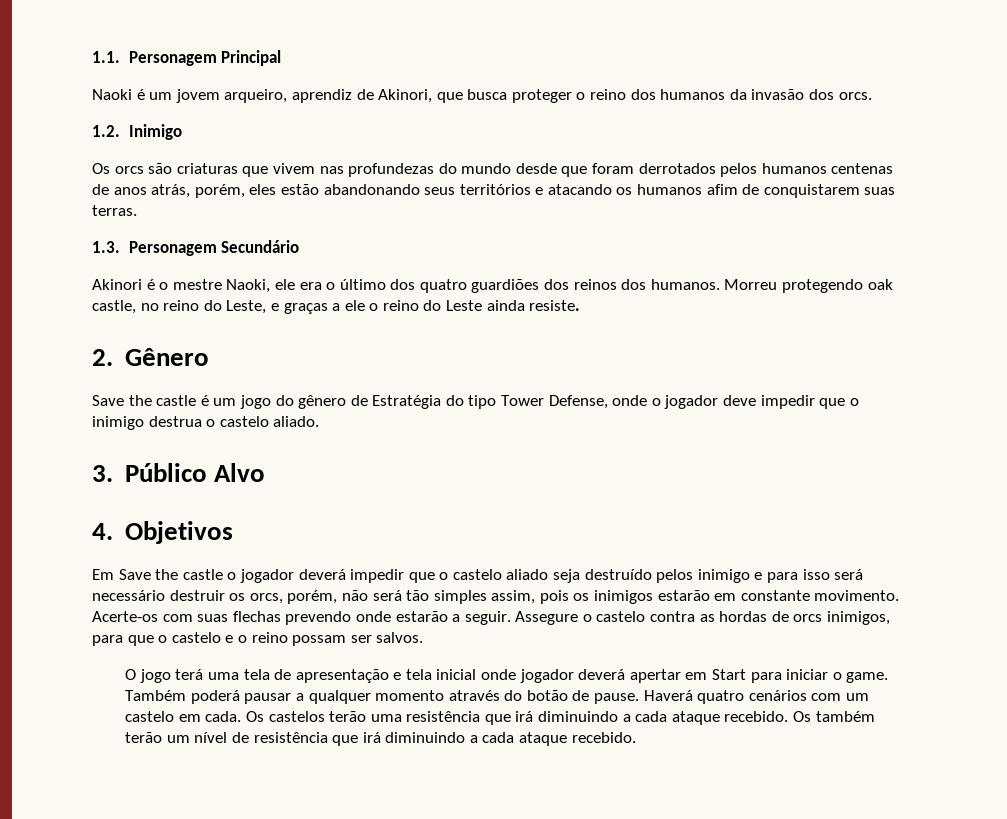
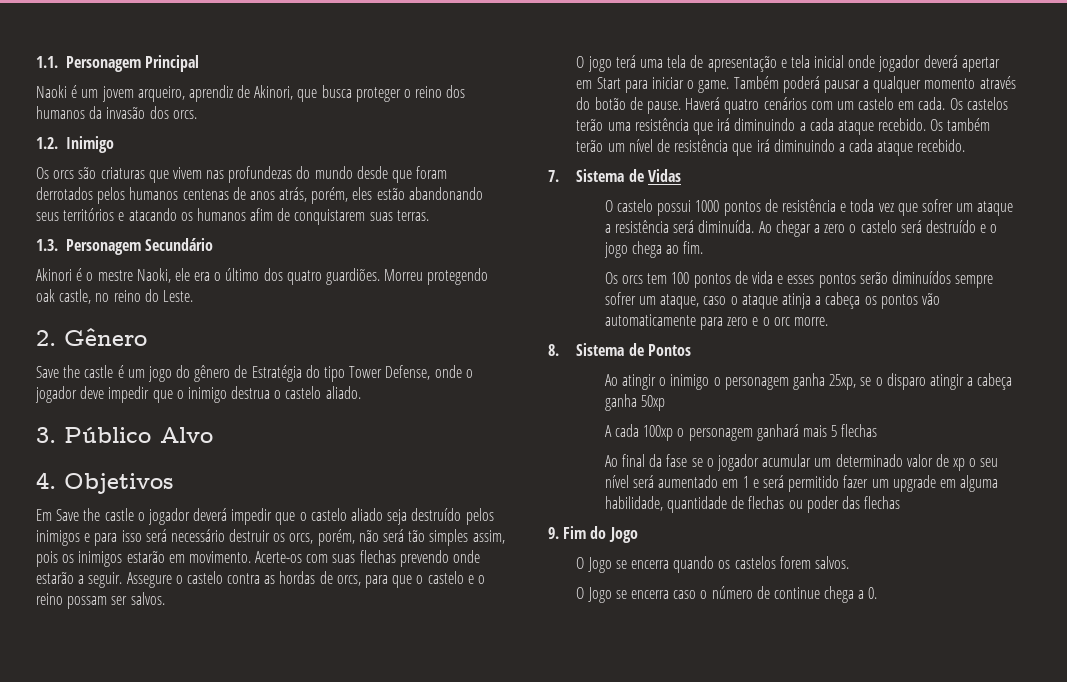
[471,279,720,293] guardiões dos reinos dos humanos. -> [326,268,381,285] guardiões.
[226,300,581,314] Leste, e graças a ele o reino do Leste ainda resiste. -> [162,290,193,302] Leste.
[697,569,750,583] inimigo -> [36,530,80,546] inimigos
[740,590,810,601] constante -> (185, 558) none
[793,611,891,625] orcs inimigos, -> [336,575,361,586] orcs,
(636, 737) none -> [548,169,681,182] [604,199,1014,216] [604,220,998,237] [603,241,704,258] [604,271,994,288] [604,292,940,309] [604,314,829,330] [548,343,691,356] [604,373,1013,390] [604,394,666,411] [604,424,878,441] [604,454,999,471] [604,475,999,492] [604,496,901,513] [548,526,638,543] [576,556,849,573] [576,586,878,603] // 7. Sistema de Vidas // O castelo possui 1000 pontos de resistência e toda vez que sofrer um ataque a resistência será diminuída. Ao chegar a zero o castelo será destruído e o jogo chega ao fim. // Os orcs tem 100 pontos de vida e esses pontos serão diminuídos sempre sofrer um ataque, caso o ataque atinja a cabeça os pontos vão automaticamente para zero e o orc morre. // 8. Sistema de Pontos // Ao atingir o inimigo o personagem ganha 25xp, se o disparo atingir a cabeça ganha 50xp // A cada 100xp o personagem ganhará mais 5 flechas // Ao final da fase se o jogador acumular um determinado valor de xp o seu nível será aumentado em 1 e será permitido fazer um upgrade em alguma habilidade, quantidade de flechas ou poder das flechas // 9. Fim do Jogo // O Jogo se encerra quando os castelos forem salvos. // O Jogo se encerra caso o número de continue chega a 0.

